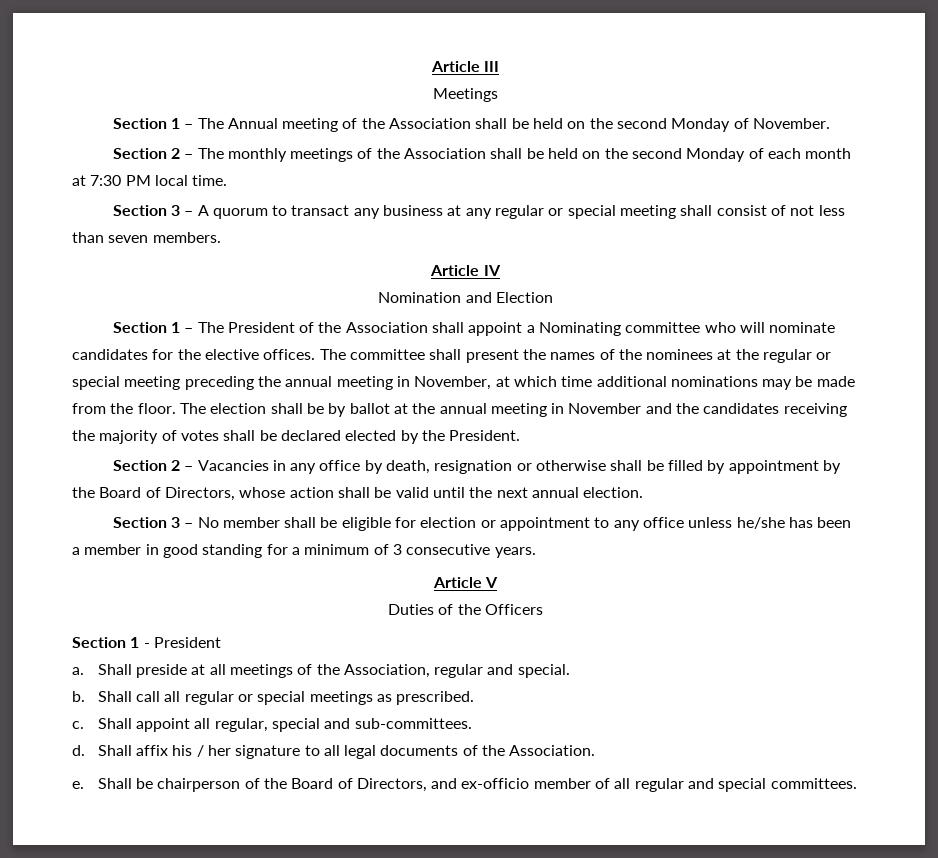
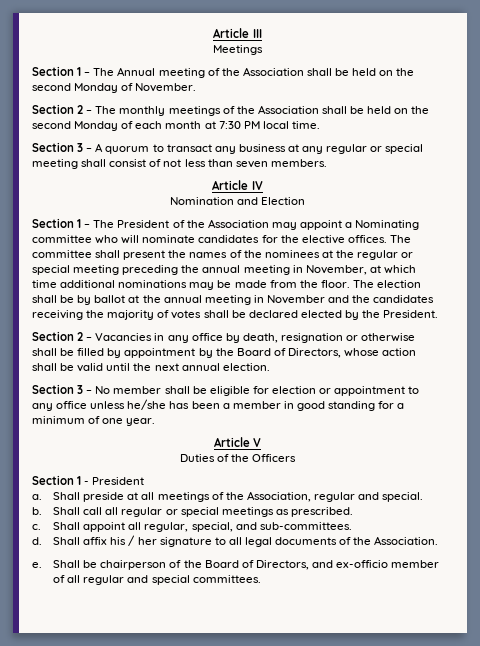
[432,322,465,333] shall -> [271,222,297,230] may
[392,544,536,558] 3 consecutive years. -> [102,418,156,426] one year.
[271,718,320,732] special -> [191,522,233,532] special,

